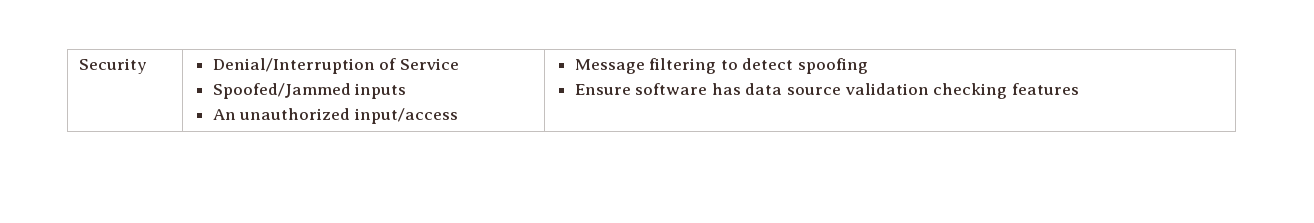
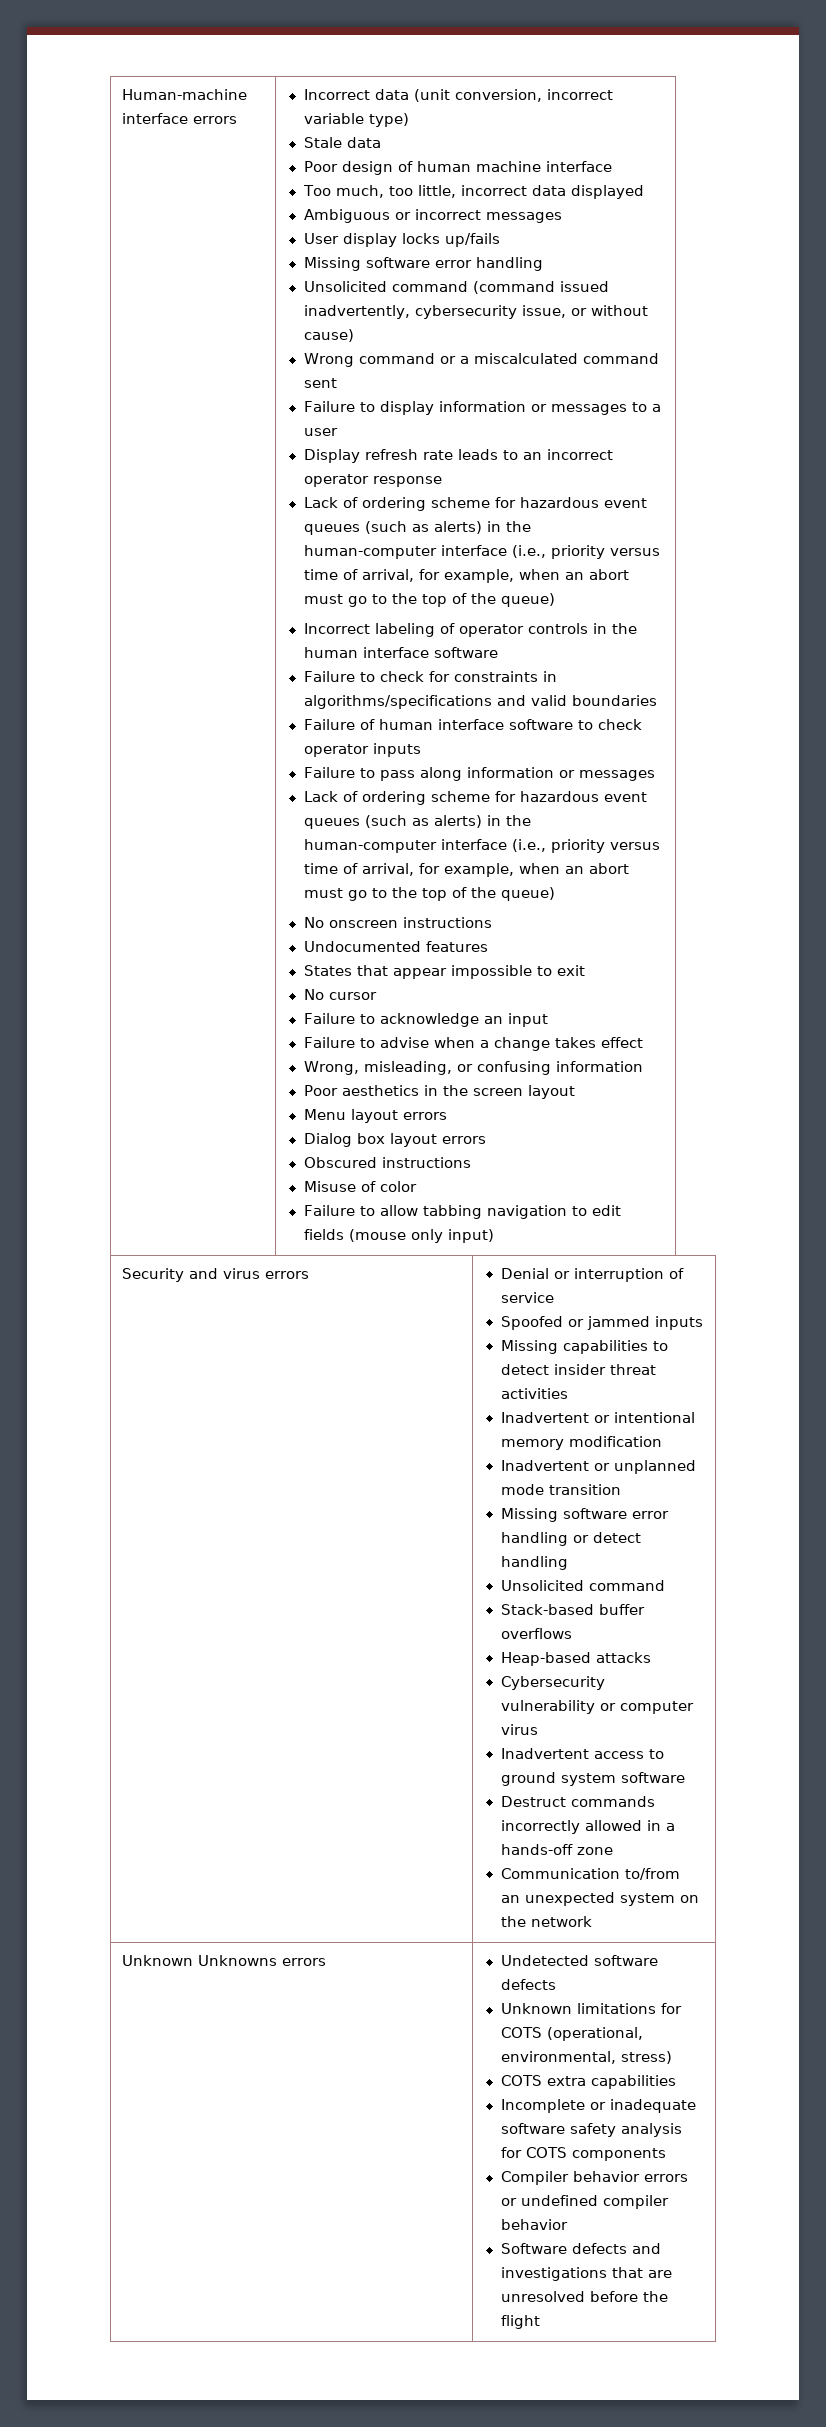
[79,58,148,74] [212,58,459,74] [212,83,407,99] [212,108,458,124] [574,58,869,74] [574,83,1079,99] Security | Denial/Interruption of Service // Spoofed/Jammed inputs // An unauthorized input/access | Message filtering to detect spoofing // Ensure software has data source validation checking features -> [122,89,248,100] [122,113,238,124] [303,89,613,102] [303,113,409,127] [303,137,381,148] [303,161,612,175] [302,185,644,199] [303,209,562,223] [303,233,500,247] [303,257,543,271] [303,281,609,294] [303,305,648,319] [303,329,354,342] [303,353,659,367] [303,378,337,388] [303,401,661,415] [303,428,338,436] [303,449,613,463] [303,474,442,487] [303,497,647,511] [303,521,531,535] [303,545,660,559] [303,569,629,583] [303,593,555,607] [303,623,637,637] [303,647,498,658] [303,671,557,682] [303,695,657,709] [303,719,642,730] [303,743,421,757] [303,767,655,781] [303,791,647,805] [303,815,531,829] [303,839,660,853] [303,863,629,877] [303,887,555,901] [303,917,492,928] [303,941,488,952] [303,965,585,979] [303,989,377,1000] [303,1013,548,1027] [303,1037,643,1051] [303,1061,643,1075] [303,1085,575,1099] [303,1109,447,1123] [303,1133,486,1147] [303,1157,471,1168] [303,1181,417,1192] [303,1205,621,1219] [303,1229,494,1243] [122,1268,310,1282] [500,1268,684,1282] [500,1292,554,1303] [500,1316,703,1330] [500,1340,668,1354] [500,1364,656,1375] [500,1388,568,1399] [500,1412,695,1423] [500,1436,662,1450] [500,1460,696,1474] [500,1484,621,1495] [500,1508,669,1522] [500,1532,641,1546] [500,1556,568,1570] [500,1580,665,1591] [500,1604,645,1615] [500,1628,572,1639] [500,1652,651,1666] [500,1676,605,1690] [500,1700,694,1714] [500,1724,538,1735] [500,1748,664,1759] [500,1772,685,1786] [500,1796,655,1807] [500,1820,675,1834] [500,1844,613,1855] [500,1868,680,1880] [500,1892,699,1906] [500,1916,592,1927] [122,1955,327,1966] [500,1955,658,1966] [500,1979,556,1990] [500,2003,682,2014] [500,2027,643,2041] [500,2051,672,2064] [500,2075,676,2089] [500,2099,696,2113] [500,2123,682,2137] [500,2147,666,2161] [500,2171,688,2185] [500,2195,669,2209] [500,2219,568,2230] [500,2243,661,2254] [500,2267,672,2281] [500,2291,668,2302] [500,2315,540,2329] Human-machine interface errors | Incorrect data (unit conversion, incorrect variable type) // Stale data // Poor design of human machine interface // Too much, too little, incorrect data displayed // Ambiguous or incorrect messages // User display locks up/fails // Missing software error handling // Unsolicited command (command issued inadvertently, cybersecurity issue, or without cause) // Wrong command or a miscalculated command sent // Failure to display information or messages to a user // Display refresh rate leads to an incorrect operator response // Lack of ordering scheme for hazardous event queues (such as alerts) in the human-computer interface (i.e., priority versus time of arrival, for example, when an abort must go to the top of the queue) // Incorrect labeling of operator controls in the human interface software // Failure to check for constraints in algorithms/specifications and valid boundaries // Failure of human interface software to check operator inputs // Failure to pass along information or messages // Lack of ordering scheme for hazardous event queues (such as alerts) in the human-computer interface (i.e., priority versus time of arrival, for example, when an abort must go to the top of the queue) // No onscreen instructions // Undocumented features // States that appear impossible to exit // No cursor // Failure to acknowledge an input // Failure to advise when a change takes effect // Wrong, misleading, or confusing information // Poor aesthetics in the screen layout // Menu layout errors // Dialog box layout errors // Obscured instructions // Misuse of color // Failure to allow tabbing navigation to edit fields (mouse only input) // Security and virus errors | Denial or interruption of service // Spoofed or jammed inputs // Missing capabilities to detect insider threat activities // Inadvertent or intentional memory modification // Inadvertent or unplanned mode transition // Missing software error handling or detect handling // Unsolicited command // Stack-based buffer overflows // Heap-based attacks // Cybersecurity vulnerability or computer virus // Inadvertent access to ground system software // Destruct commands incorrectly allowed in a hands-off zone // Communication to/from an unexpected system on the network // Unknown Unknowns errors | Undetected software defects // Unknown limitations for COTS (operational, environmental, stress) // COTS extra capabilities // Incomplete or inadequate software safety analysis for COTS components // Compiler behavior errors or undefined compiler behavior // Software defects and investigations that are unresolved before the flight

